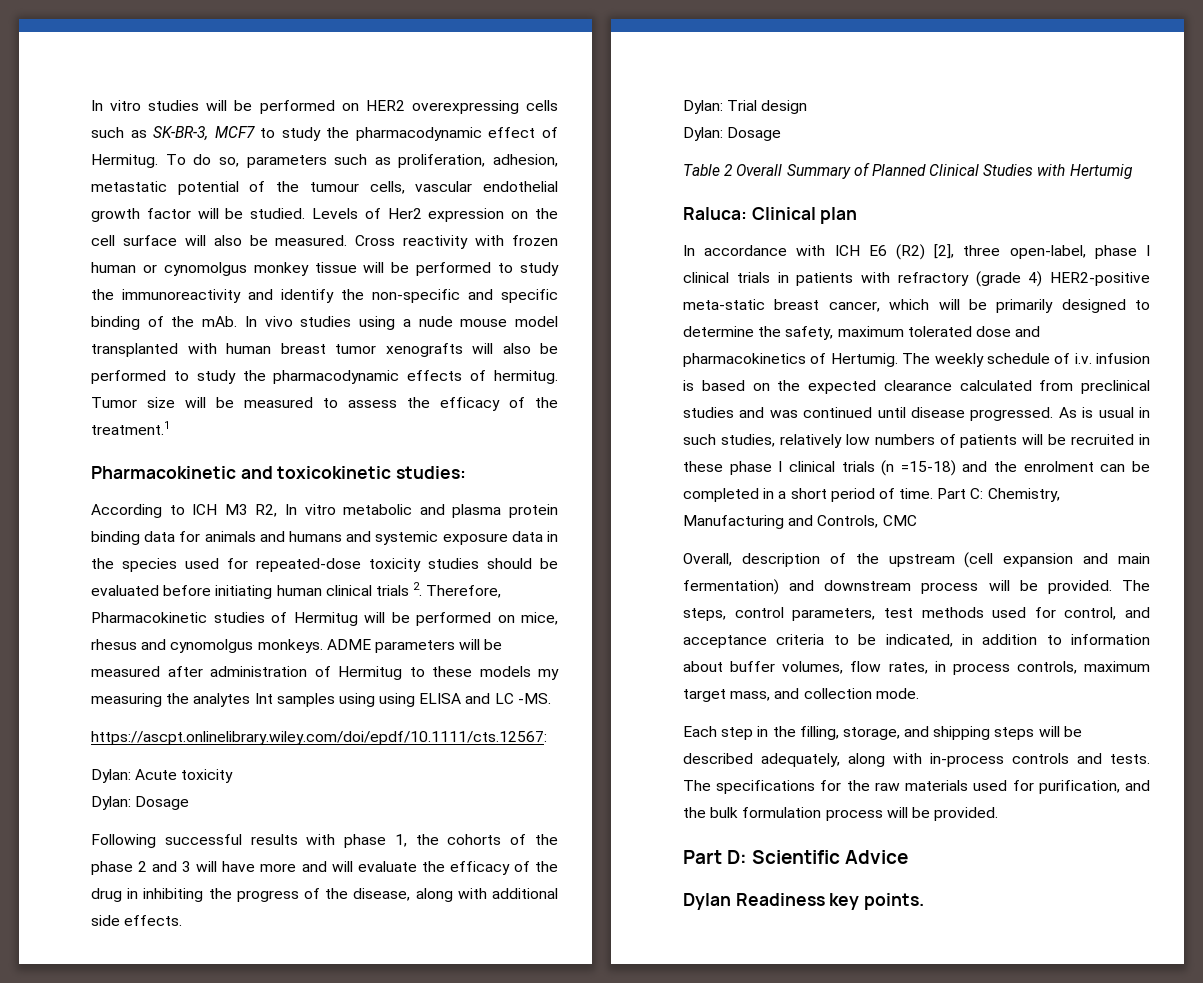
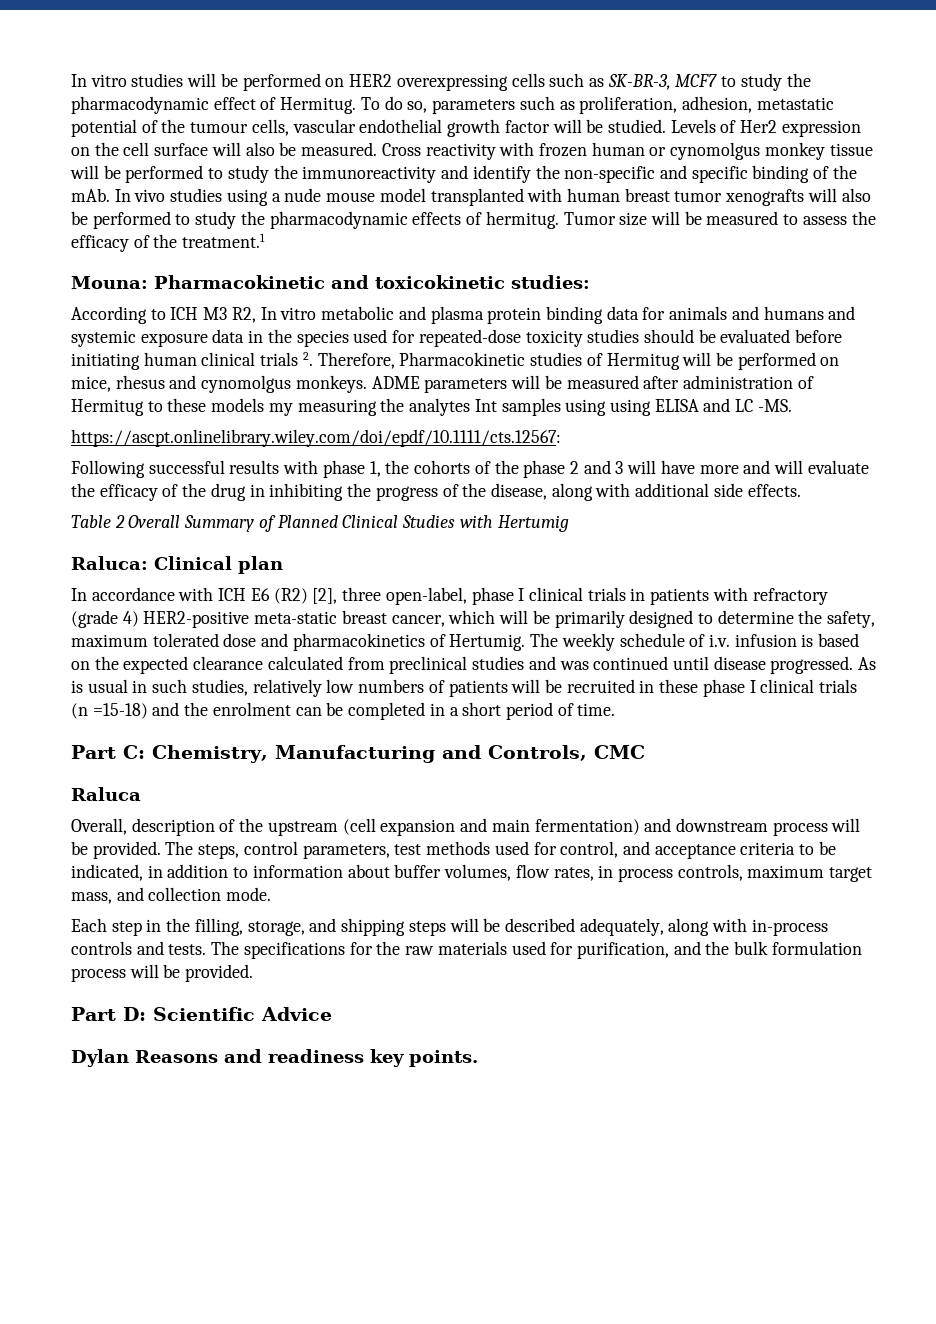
(170, 428) none -> [71,276,148,289] Mouna:
[91,769,234,783] [91,796,190,810] // Dylan: Acute toxicity // Dylan: Dosage -> (561, 438) none
[683,100,808,114] [683,127,782,141] // Dylan: Trial design // Dylan: Dosage -> (801, 490) none
(934, 493) none -> (616, 709) //
(917, 520) none -> [71,787,141,801] // Raluca
[735,893,825,906] Readiness -> [135,1049,364,1063] Reasons and readiness

